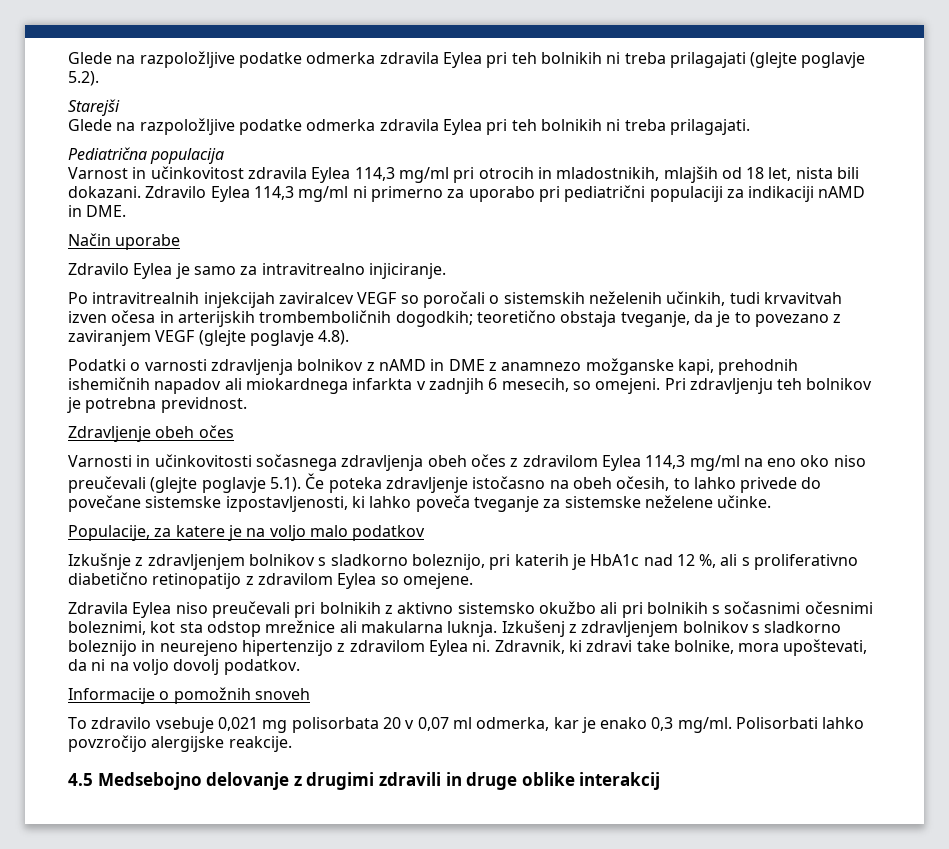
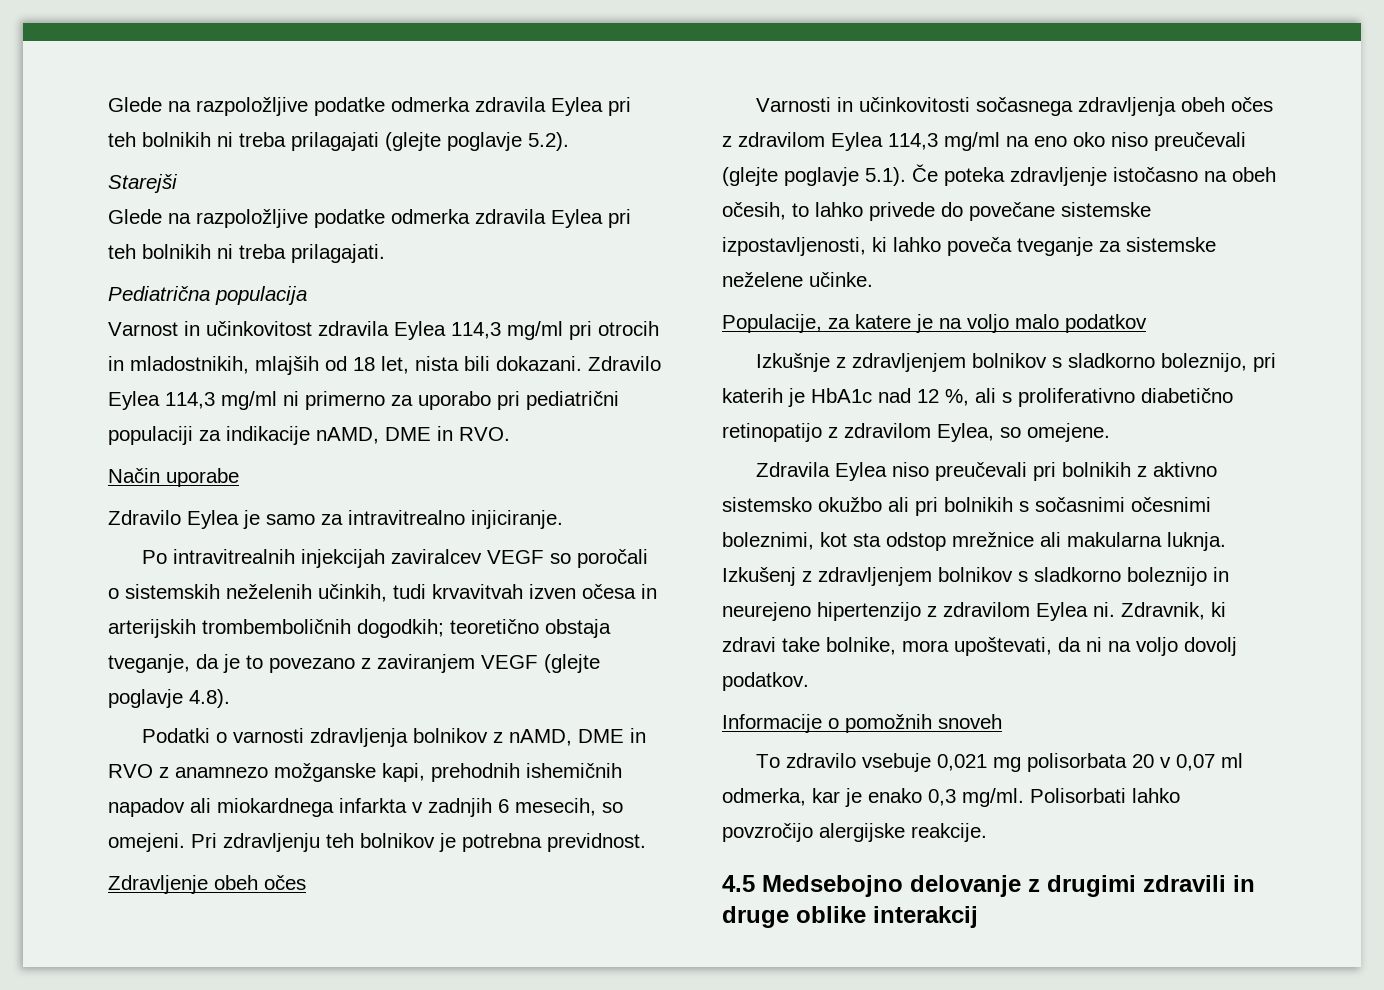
[748,186,866,202] [68,205,127,217] indikaciji nAMD in DME. -> [226,426,510,445] indikacije nAMD, DME in RVO.
[378,359,485,371] nAMD in DME -> [508,728,646,746] [108,764,153,778] nAMD, DME in RVO
[337,573,377,589] Eylea -> [937,423,994,442] Eylea,

